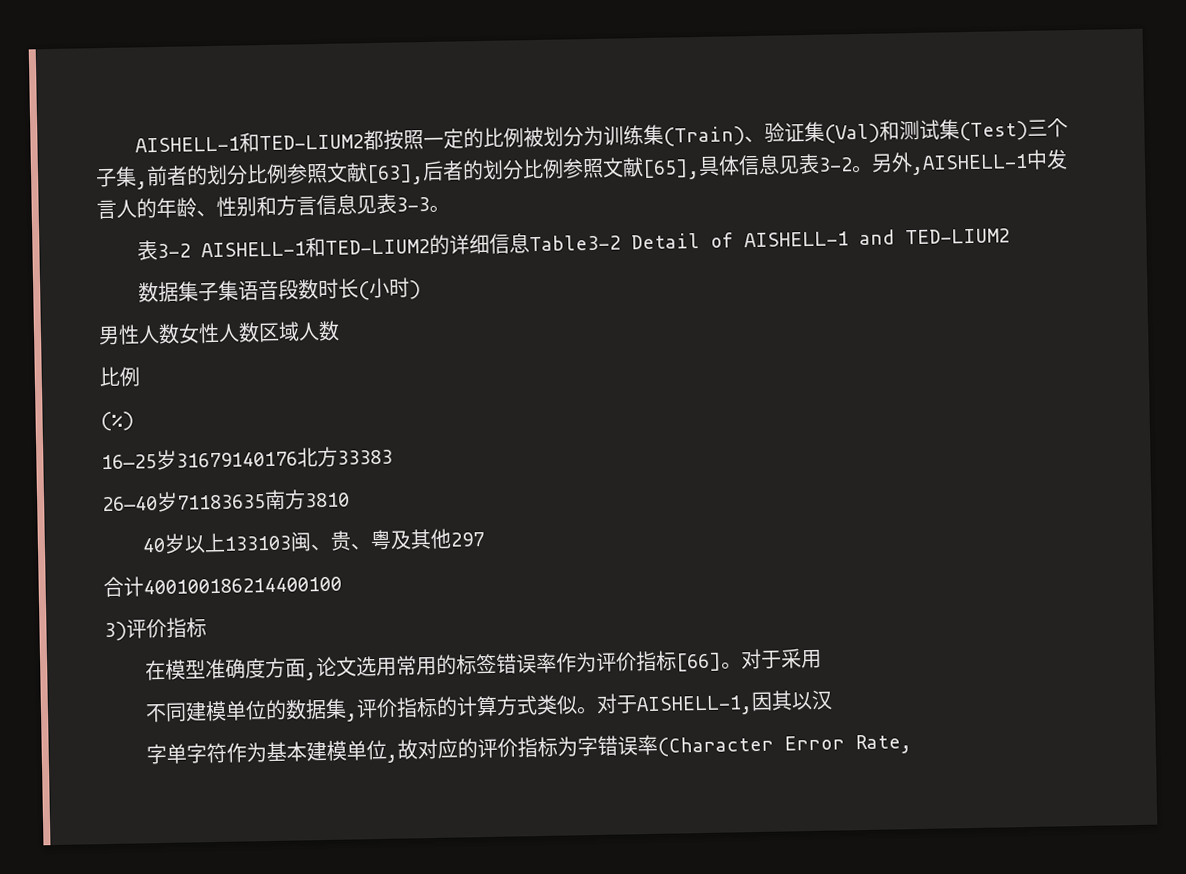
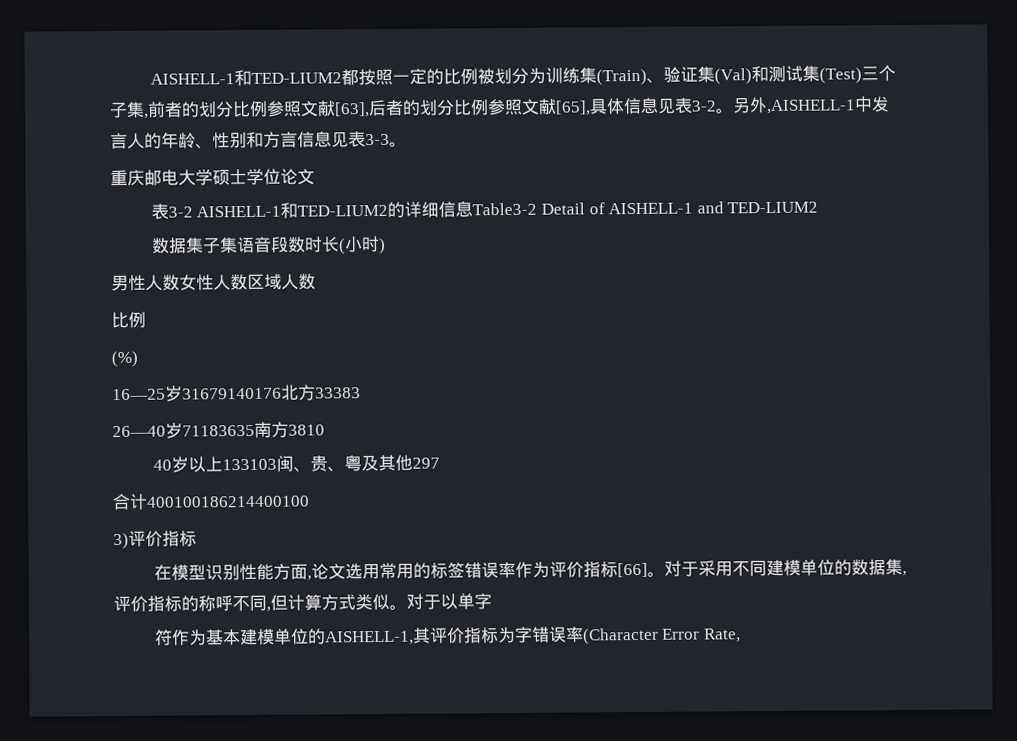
(450, 208) none -> [110,168,315,187] // 重庆邮电大学硕士学位论文
[204,658,266,680] 准确度 -> [204,563,274,581] 识别性能
(822, 659) // -> (733, 569) none
(458, 706) none -> [198,594,288,612] 称呼不同,但
[635,689,833,717] [145,743,167,765] AISHELL-1,因其以汉 // 字 -> [440,593,458,610] 以
(207, 753) none -> (492, 601) //
[385,738,478,763] ,故对应的 -> [306,627,431,646] 的AISHELL-1,其

